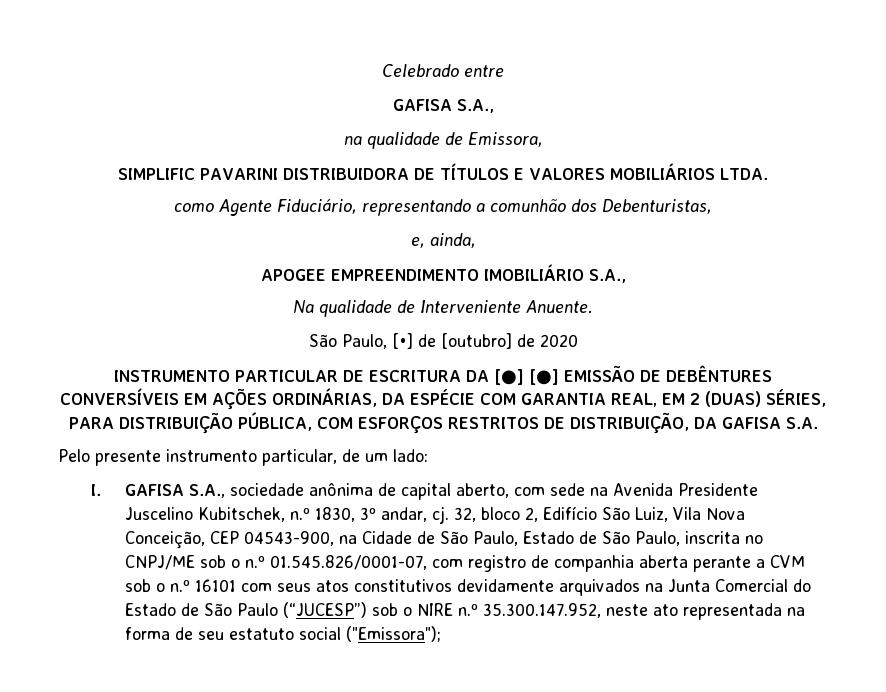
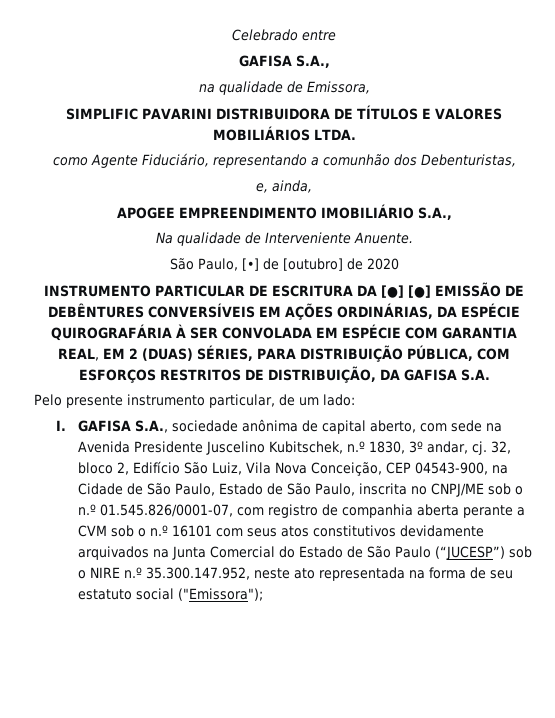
(475, 397) none -> [51,324,401,341] QUIROGRAFÁRIA À SER CONVOLADA EM ESPÉCIE

